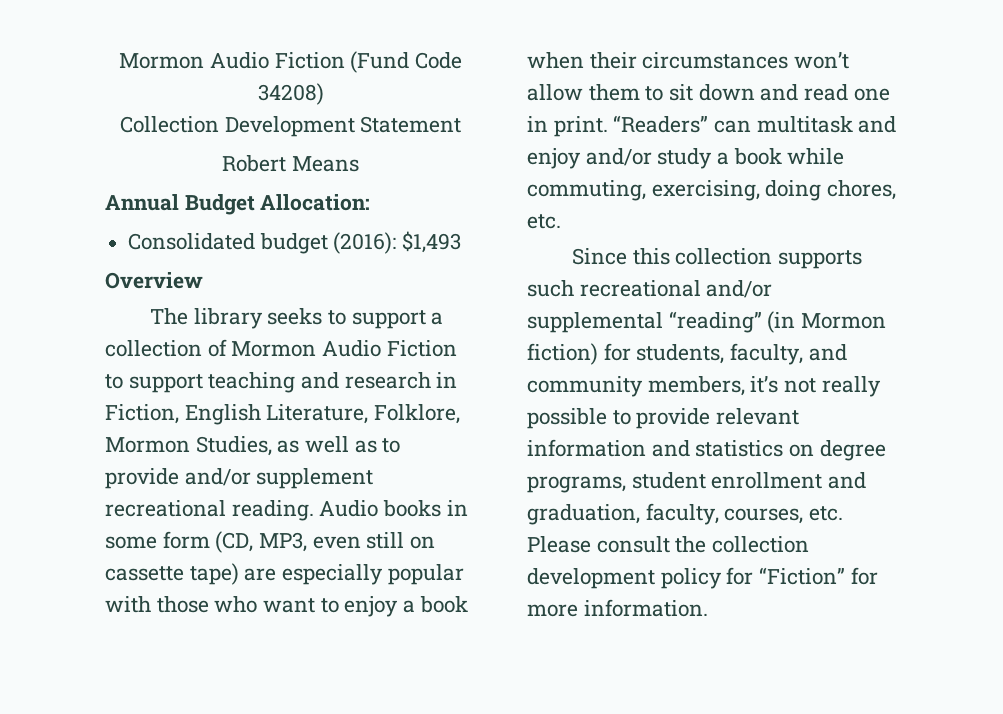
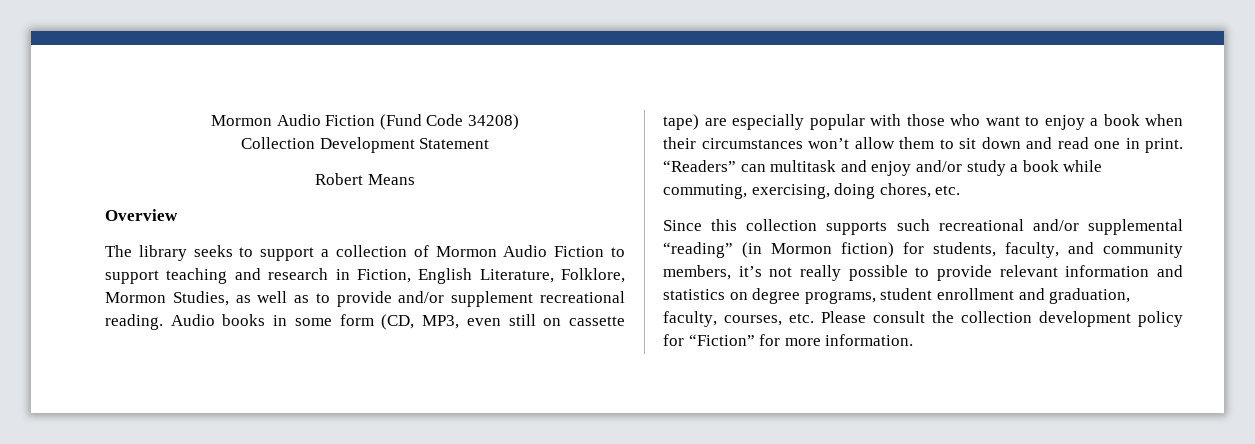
[105,194,371,215] [128,231,462,254] // Annual Budget Allocation: // Consolidated budget (2016): $1,493 -> (415, 179) none

